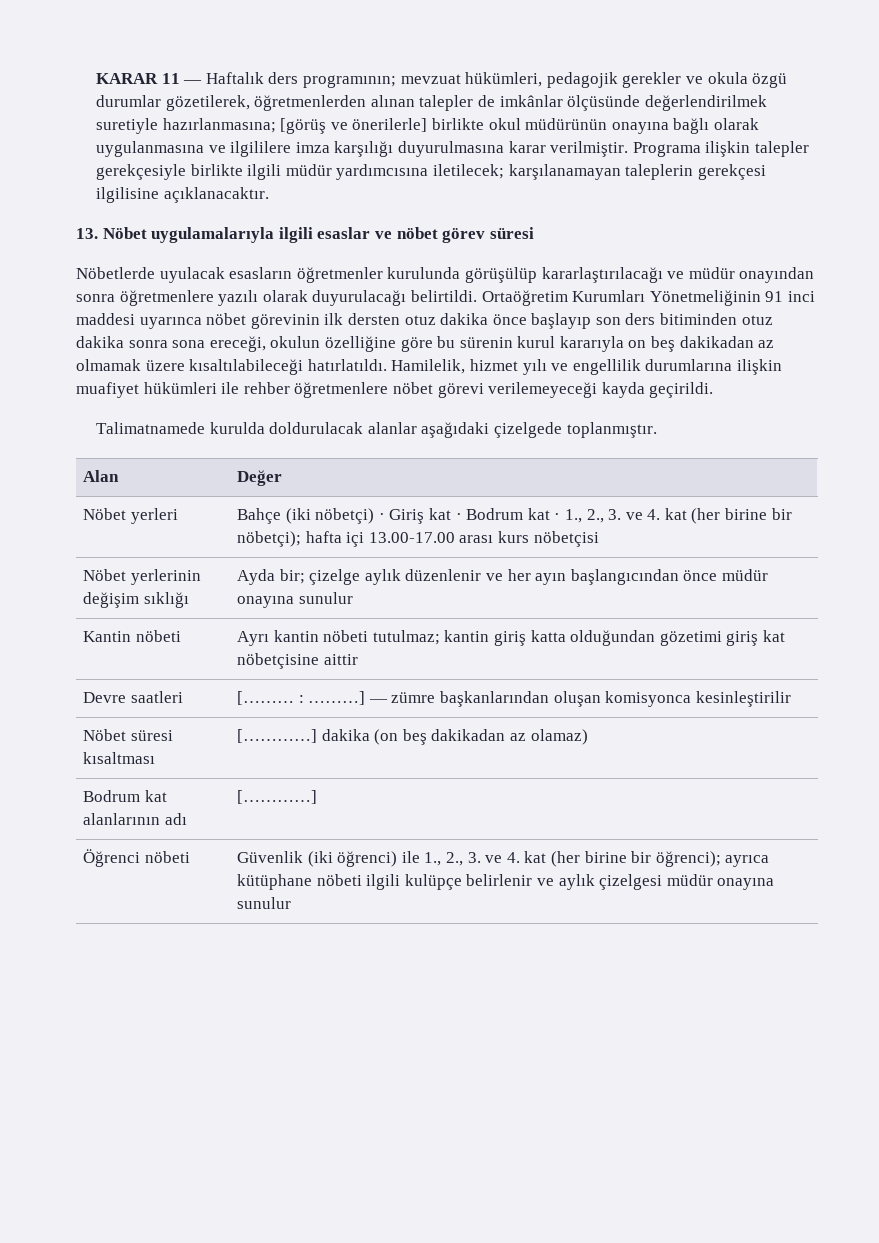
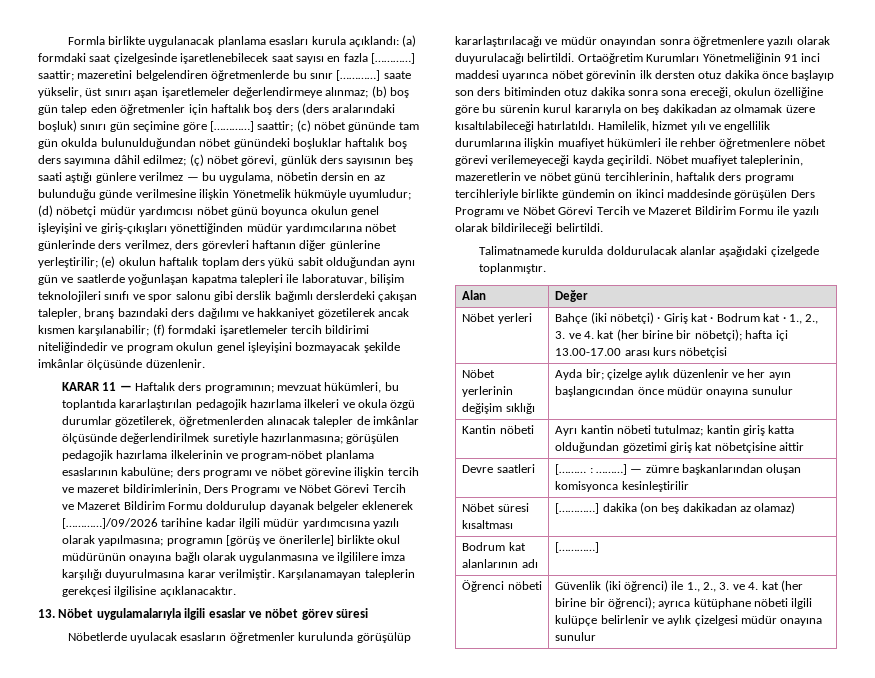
(96, 78) none -> [67,35,417,47] [38,53,415,64] [38,70,411,81] [38,86,409,98] [38,103,396,115] [38,120,419,132] [38,138,407,149] [38,154,413,166] [38,172,385,183] [38,189,412,200] [38,205,379,217] [38,223,398,234] [38,240,380,251] [38,256,416,268] [38,274,404,285] [38,291,418,302] [38,308,409,319] [38,324,370,336] [38,342,400,353] [38,359,205,370] Formla birlikte uygulanacak planlama esasları kurula açıklandı: (a) formdaki saat çizelgesinde işaretlenebilecek saat sayısı en fazla […………] saattir; mazeretini belgelendiren öğretmenlerde bu sınır […………] saate yükselir, üst sınırı aşan işaretlemeler değerlendirmeye alınmaz; (b) boş gün talep eden öğretmenler için haftalık boş ders (ders aralarındaki boşluk) sınırı gün seçimine göre […………] saattir; (c) nöbet gününde tam gün okulda bulunulduğundan nöbet günündeki boşluklar haftalık boş ders sayımına dâhil edilmez; (ç) nöbet görevi, günlük ders sayısının beş saati aştığı günlere verilmez — bu uygulama, nöbetin dersin en az bulunduğu günde verilmesine ilişkin Yönetmelik hükmüyle uyumludur; (d) nöbetçi müdür yardımcısı nöbet günü boyunca okulun genel işleyişini ve giriş-çıkışları yönettiğinden müdür yardımcılarına nöbet günlerinde ders verilmez, ders görevleri haftanın diğer günlerine yerleştirilir; (e) okulun haftalık toplam ders yükü sabit olduğundan aynı gün ve saatlerde yoğunlaşan kapatma talepleri ile laboratuvar, bilişim teknolojileri sınıfı ve spor salonu gibi derslik bağımlı derslerdeki çakışan talepler, branş bazındaki ders dağılımı ve hakkaniyet gözetilerek ancak kısmen karşılanabilir; (f) formdaki işaretlemeler tercih bildirimi niteliğindedir ve program okulun genel işleyişini bozmayacak şekilde imkânlar ölçüsünde düzenlenir. //
[546,72,682,88] pedagojik gerekler -> [384,382,399,391] [61,399,340,410] bu toplantıda kararlaştırılan pedagojik hazırlama ilkeleri
[370,95,415,107] alınan -> [266,416,310,425] alınacak
(276, 125) none -> [346,433,400,444] [61,450,374,461] [61,467,419,478] [61,484,406,495] [61,501,414,512] [61,518,400,529] [61,535,223,546] görüşülen pedagojik hazırlama ilkelerinin ve program-nöbet planlama esaslarının kabulüne; ders programı ve nöbet görevine ilişkin tercih ve mazeret bildirimlerinin, Ders Programı ve Nöbet Görevi Tercih ve Mazeret Bildirim Formu doldurulup dayanak belgeler eklenerek […………]/09/2026 tarihine kadar ilgili müdür yardımcısına yazılı olarak yapılmasına; programın
[632,141,809,157] [96,164,621,180] Programa ilişkin talepler gerekçesiyle birlikte ilgili müdür yardımcısına iletilecek; karşılanamayan -> [278,569,362,580] Karşılanamayan
(714, 390) none -> [655,155,804,166] [455,172,794,183] [455,189,815,200] [455,206,819,217] [455,223,603,234] Nöbet muafiyet taleplerinin, mazeretlerin ve nöbet günü tercihlerinin, haftalık ders programı tercihleriyle birlikte gündemin on ikinci maddesinde görüşülen Ders Programı ve Nöbet Görevi Tercih ve Mazeret Bildirim Formu ile yazılı olarak bildirileceği belirtildi.

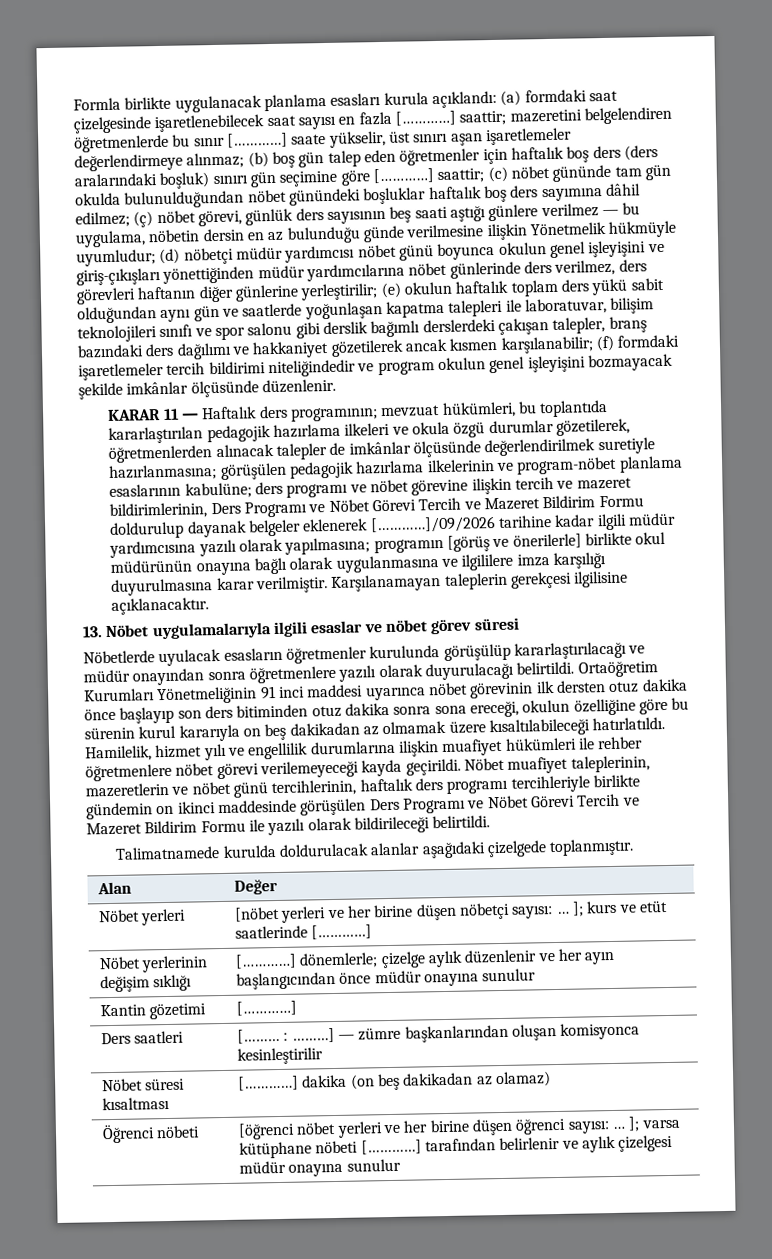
[555,312,819,324] [555,329,788,341] [555,347,728,358] Bahçe (iki nöbetçi) · Giriş kat · Bodrum kat · 1., 2., 3. ve 4. kat (her birine bir nöbetçi); hafta içi 13.00-17.00 arası kurs nöbetçisi -> [234,900,668,923] [235,924,373,940] [nöbet yerleri ve her birine düşen nöbetçi sayısı: … ]; kurs ve etüt saatlerinde […………]
[555,369,604,380] Ayda bir; -> [235,952,379,969] […………] dönemlerle;
[499,425,534,434] [555,425,795,436] [555,442,805,453] [462,465,494,473] nöbeti | Ayrı kantin nöbeti tutulmaz; kantin giriş katta olduğundan gözetimi giriş kat nöbetçisine aittir // Devre -> [149,1003,207,1020] [236,1000,298,1016] [101,1032,132,1045] gözetimi | […………] // Ders
[462,542,526,551] [462,559,538,568] [555,542,600,553] [462,580,542,592] [555,580,803,592] [555,597,813,609] [555,615,598,626] Bodrum kat alanlarının adı | […………] // Öğrenci nöbeti | Güvenlik (iki öğrenci) ile 1., 2., 3. ve 4. kat (her birine bir öğrenci); ayrıca kütüphane nöbeti ilgili kulüpçe -> [102,1124,201,1144] [238,1116,681,1140] [239,1138,497,1159] Öğrenci nöbeti | [öğrenci nöbet yerleri ve her birine düşen öğrenci sayısı: … ]; varsa kütüphane nöbeti […………] tarafından

